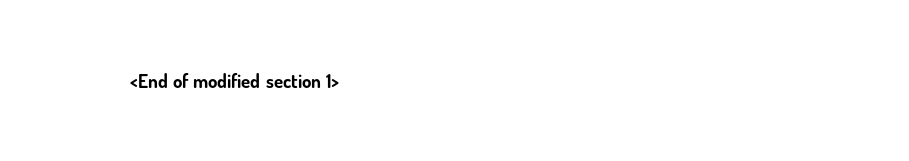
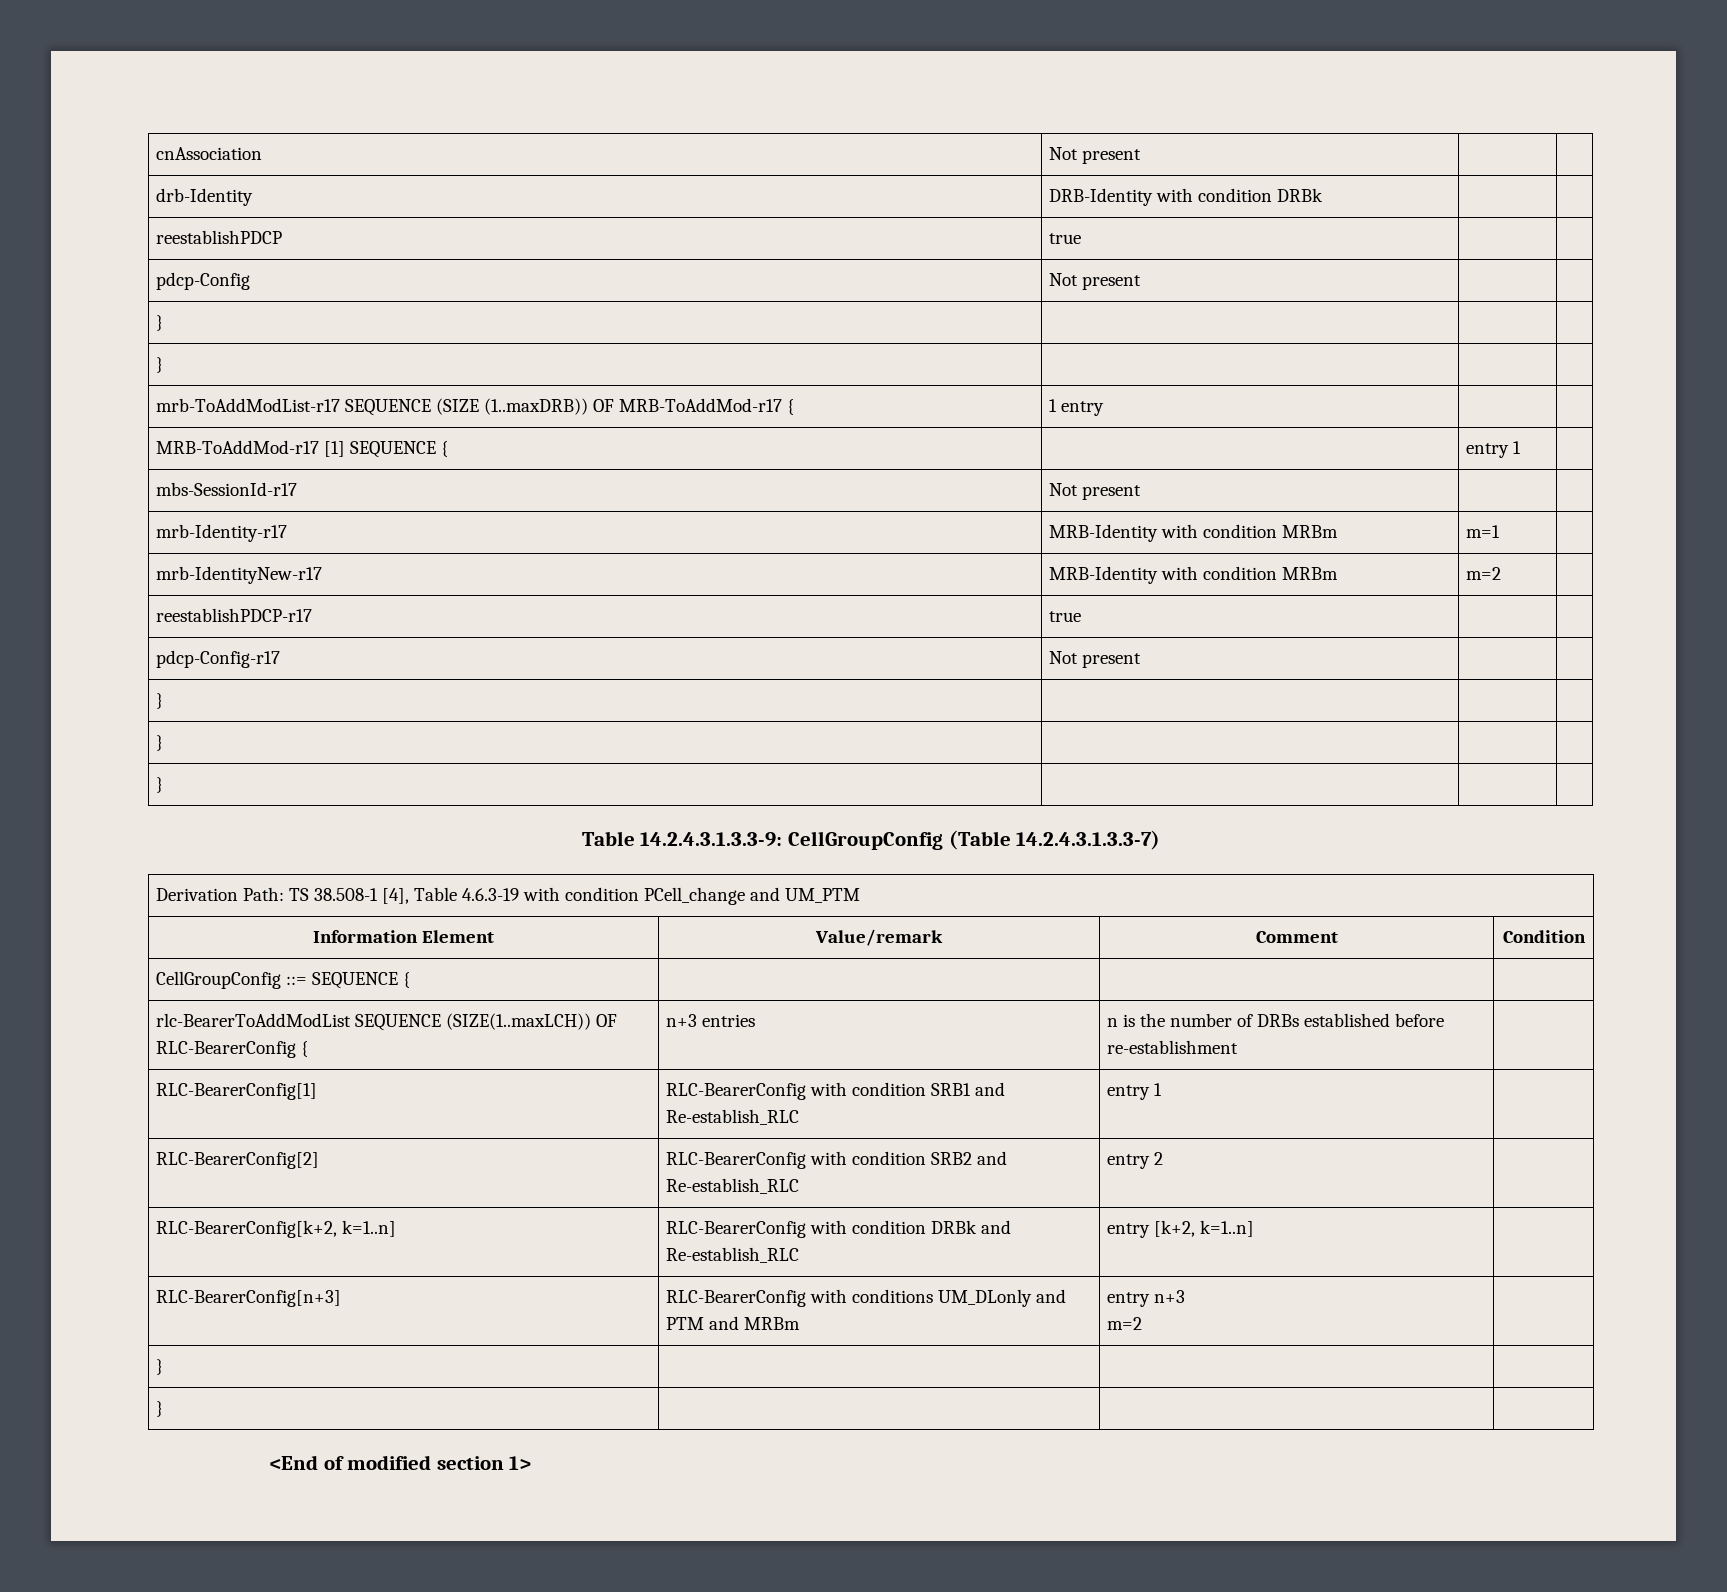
(130, 80) none -> [156,147,263,160] [1049,147,1142,164] [156,188,254,206] [1049,188,1324,206] [156,230,283,244] [1049,233,1082,244] [156,272,251,290] [1049,273,1142,290] [156,315,164,331] [156,357,164,373] [156,398,795,416] [1049,399,1105,416] [156,440,449,458] [1466,441,1522,458] [156,482,298,496] [1049,483,1142,500] [156,524,288,542] [1049,524,1339,542] [1466,525,1501,538] [156,566,323,584] [1049,566,1339,584] [1466,567,1502,580] [156,608,313,622] [1049,611,1082,622] [156,650,281,668] [1049,651,1142,668] [156,693,164,709] [156,735,164,751] [156,777,164,793] [581,830,1161,850] [156,887,861,905] [313,930,494,943] [815,929,943,946] [1255,931,1338,943] [1502,930,1586,943] [156,971,411,989] [156,1013,618,1031] [156,1041,309,1058] [666,1014,756,1027] [1107,1013,1445,1027] [1107,1040,1239,1054] [156,1083,318,1100] [666,1082,1006,1100] [666,1109,800,1125] [1107,1083,1163,1100] [156,1152,320,1169] [666,1151,1008,1169] [666,1178,800,1194] [1107,1152,1164,1169] [156,1220,397,1238] [666,1220,1012,1238] [666,1247,800,1263] [1107,1220,1255,1238] [156,1290,342,1307] [666,1289,1067,1307] [666,1316,801,1330] [1107,1290,1186,1307] [1107,1317,1143,1330] [156,1359,164,1375] [156,1401,164,1417] cnAssociation | Not present | | // drb-Identity | DRB-Identity with condition DRBk | | // reestablishPDCP | true | | // pdcp-Config | Not present | | // } | | | // } | | | // mrb-ToAddModList-r17 SEQUENCE (SIZE (1..maxDRB)) OF MRB-ToAddMod-r17 { | 1 entry | | // MRB-ToAddMod-r17 [1] SEQUENCE { | | entry 1 | // mbs-SessionId-r17 | Not present | | // mrb-Identity-r17 | MRB-Identity with condition MRBm | m=1 | // mrb-IdentityNew-r17 | MRB-Identity with condition MRBm | m=2 | // reestablishPDCP-r17 | true | | // pdcp-Config-r17 | Not present | | // } | | | // } | | | // } | | | // Table 14.2.4.3.1.3.3-9: CellGroupConfig (Table 14.2.4.3.1.3.3-7) // Derivation Path: TS 38.508-1 [4], Table 4.6.3-19 with condition PCell_change and UM_PTM // Information Element | Value/remark | Comment | Condition // CellGroupConfig ::= SEQUENCE { | | | // rlc-BearerToAddModList SEQUENCE (SIZE(1..maxLCH)) OF RLC-BearerConfig { | n+3 entries | n is the number of DRBs established before re-establishment | // RLC-BearerConfig[1] | RLC-BearerConfig with condition SRB1 and Re-establish_RLC | entry 1 | // RLC-BearerConfig[2] | RLC-BearerConfig with condition SRB2 and Re-establish_RLC | entry 2 | // RLC-BearerConfig[k+2, k=1..n] | RLC-BearerConfig with condition DRBk and Re-establish_RLC | entry [k+2, k=1..n] | // RLC-BearerConfig[n+3] | RLC-BearerConfig with conditions UM_DLonly and PTM and MRBm | entry n+3 // m=2 | // } | | | // } | | | //

